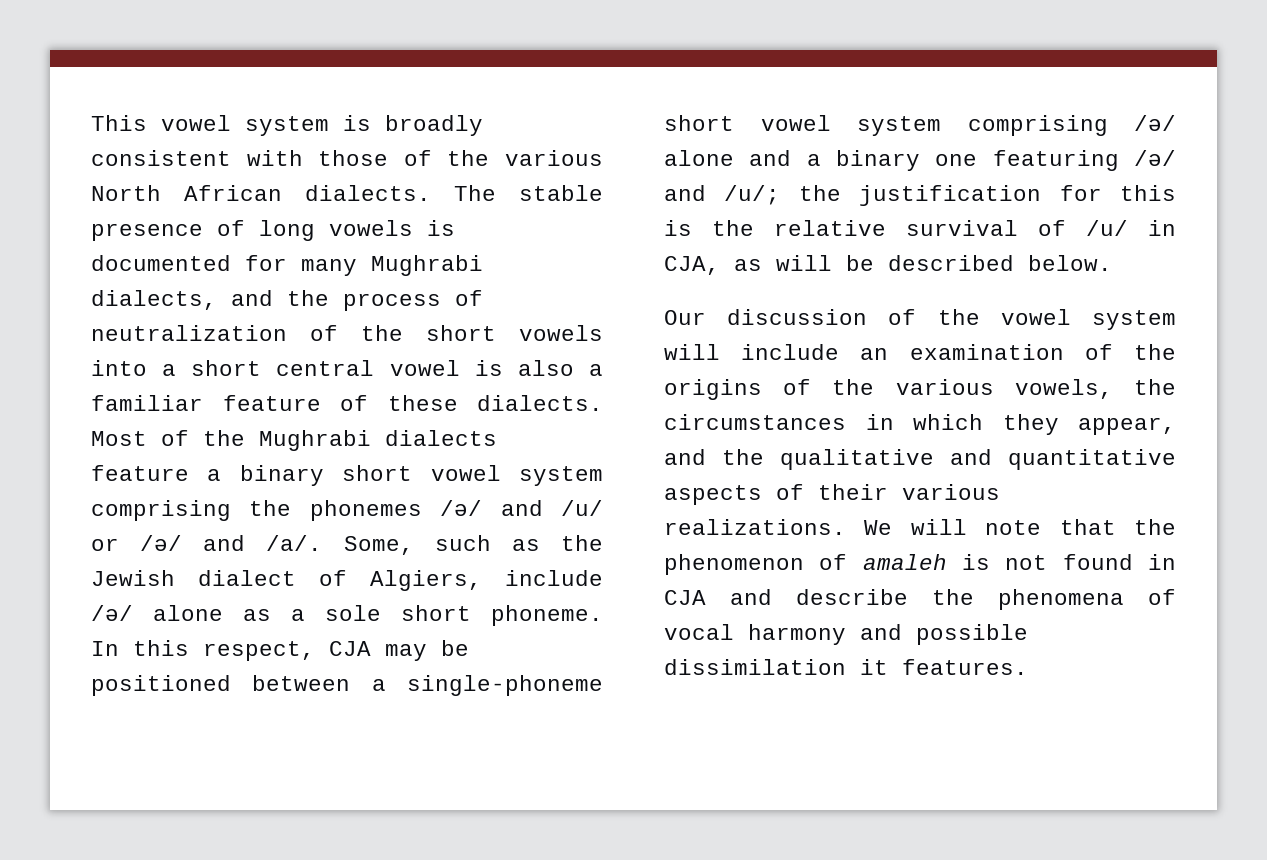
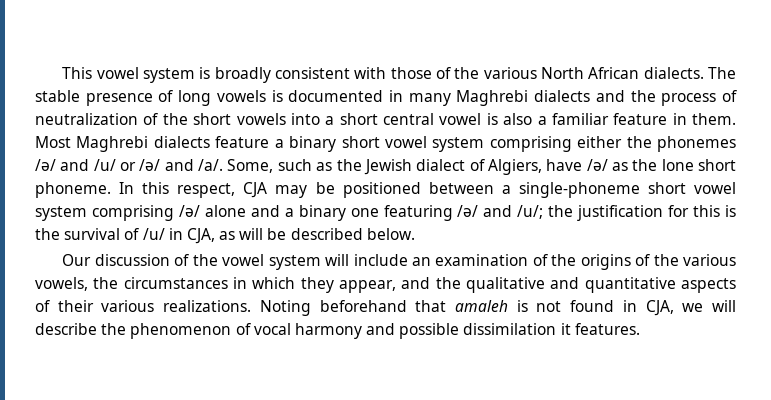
[245,255,483,276] [91,290,217,310] for many Mughrabi dialects, -> [389,90,591,106] in many Maghrebi dialects
[340,395,603,411] [91,430,371,451] of these dialects. Most of the Mughrabi -> [672,113,736,125] [35,136,149,152] in them. Most Maghrebi
(231, 510) none -> [577,136,623,148] either
[505,570,603,586] [91,605,381,621] include /ǝ/ alone as a sole -> [546,159,694,171] have /ǝ/ as the lone
[774,220,886,236] relative -> (60, 234) none
[864,519,1176,535] [664,554,848,575] We will note that the phenomenon of -> [259,300,447,316] Noting beforehand that
[664,589,772,605] CJA and -> [645,300,736,316] CJA, we will
[998,589,1124,610] phenomena -> [130,323,232,339] phenomenon

